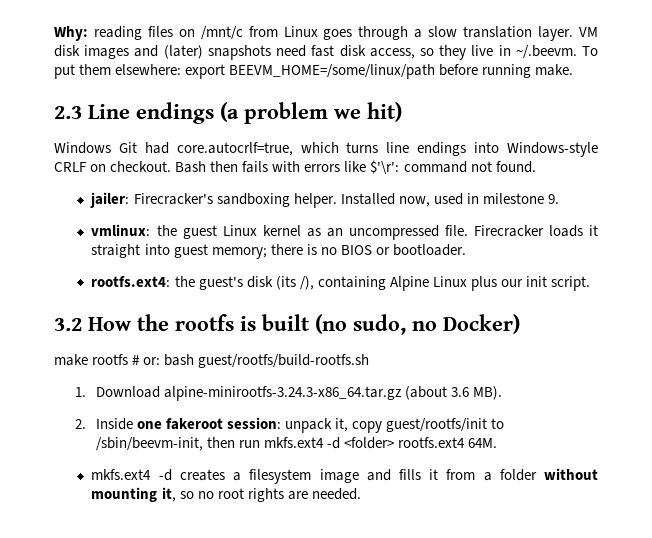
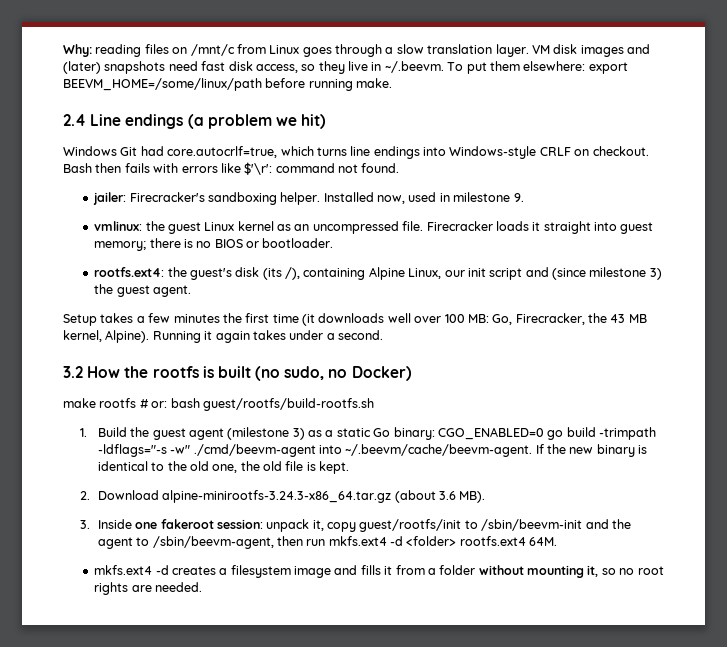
[54,106,82,119] 2.3 -> [63,114,86,126] 2.4
[432,276,591,291] Linux plus our init script. -> [408,267,662,280] [94,284,191,297] [63,313,647,326] [63,330,383,343] Linux, our init script and (since milestone 3) the guest agent. // Setup takes a few minutes the first time (it downloads well over 100 MB: Go, Firecracker, the 43 MB kernel, Alpine). Running it again takes under a second.
(86, 392) none -> [97,427,657,440] [97,444,648,457] [97,461,350,474] [80,491,91,500] Build the guest agent (milestone 3) as a static Go binary: CGO_ENABLED=0 go build -trimpath -ldflags="-s -w" ./cmd/beevm-agent into ~/.beevm/cache/beevm-agent. If the new binary is identical to the old one, the old file is kept. // 2.
[74,419,86,429] 2. -> [80,520,91,529] 3.
[95,437,203,451] /sbin/beevm-init, -> [481,519,631,531] [97,536,274,549] /sbin/beevm-init and the agent to /sbin/beevm-agent,

